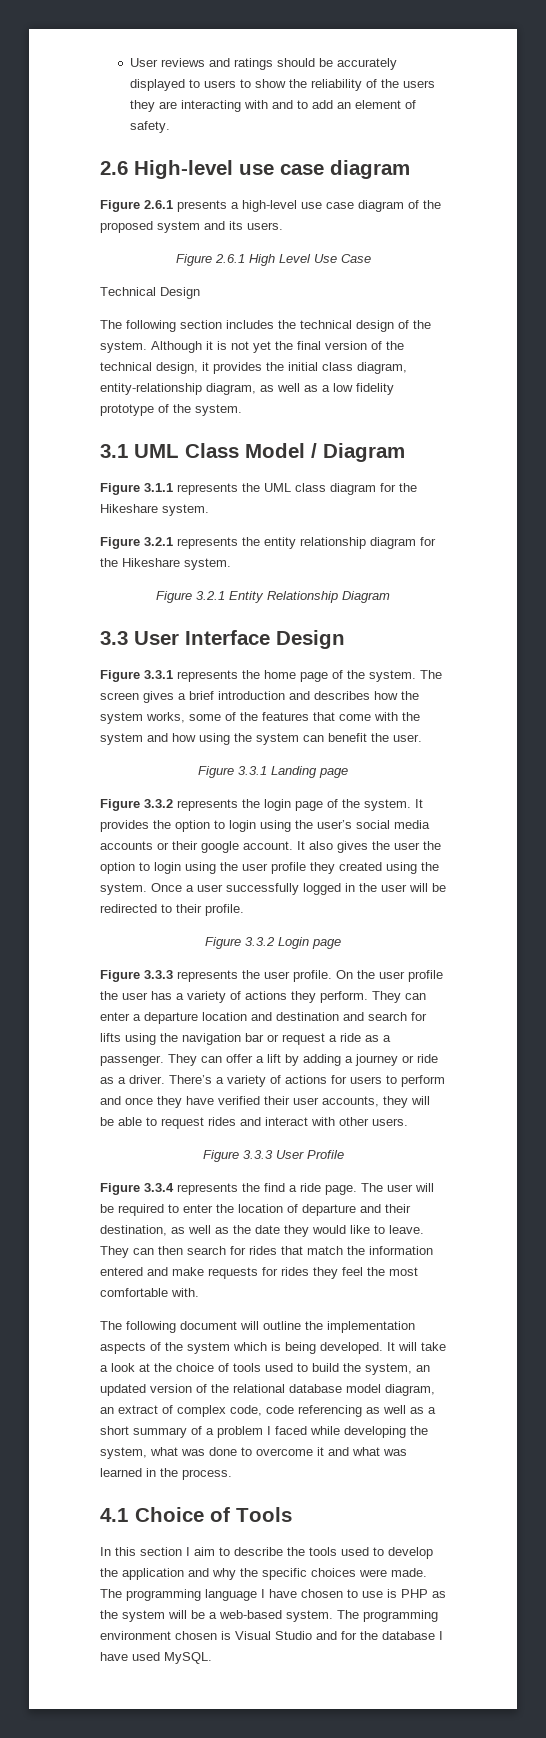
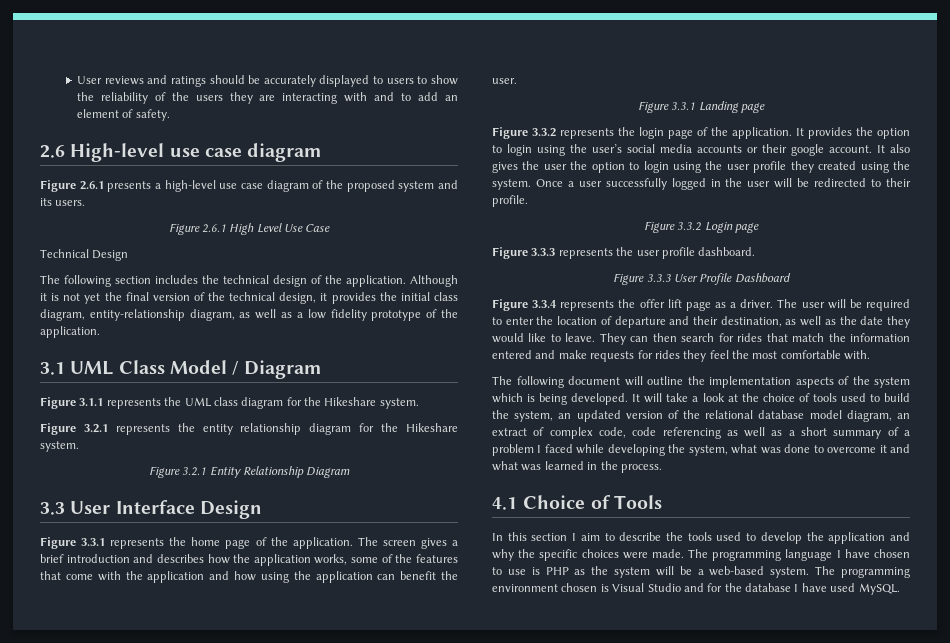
[100,341,147,353] system. -> [346,275,406,287] application.
[195,404,242,416] system. -> [40,326,100,338] application.
[369,670,416,682] system. -> [292,537,353,549] application.
[100,712,143,724] system -> [253,554,311,566] application
[100,733,143,745] system -> [147,571,205,583] application
[256,733,299,745] system -> [315,571,373,583] application
[364,799,411,811] system. -> [732,127,792,139] application.
[293,970,443,982] [100,991,426,1003] [100,1012,427,1024] [100,1033,391,1045] [100,1054,438,1066] [100,1075,445,1087] [100,1096,430,1108] [100,1117,408,1129] profile. On the user profile the user has a variety of actions they perform. They can enter a departure location and destination and search for lifts using the navigation bar or request a ride as a passenger. They can offer a lift by adding a journey or ride as a driver. There’s a variety of actions for users to perform and once they have verified their user accounts, they will be able to request rides and interact with other users. -> [661,247,756,259] profile dashboard.
(344, 1154) none -> [734,273,791,283] Dashboard
[264,1183,357,1195] find a ride page. -> [639,299,774,311] offer lift page as a driver.

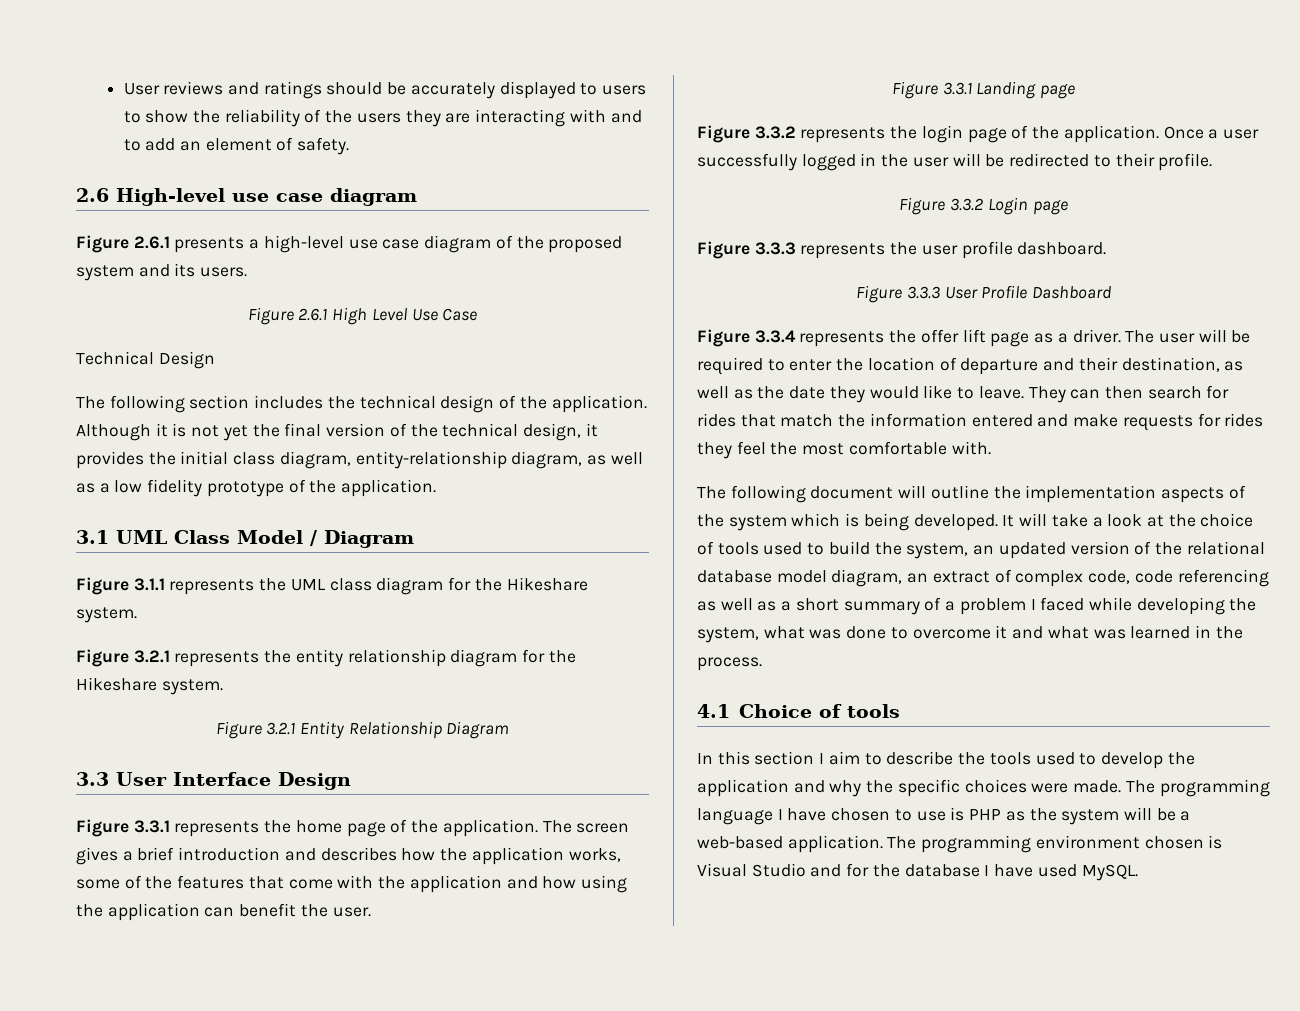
[796,127,910,139] [492,144,910,156] [492,161,910,173] [492,179,531,190] It provides the option to login using the user’s social media accounts or their google account. It also gives the user the option to login using the user profile they created using the system. -> (1159, 134) none
[613,495,662,509] Tools -> [846,704,900,718] tools
[770,567,810,578] system. -> [787,835,883,853] application.

